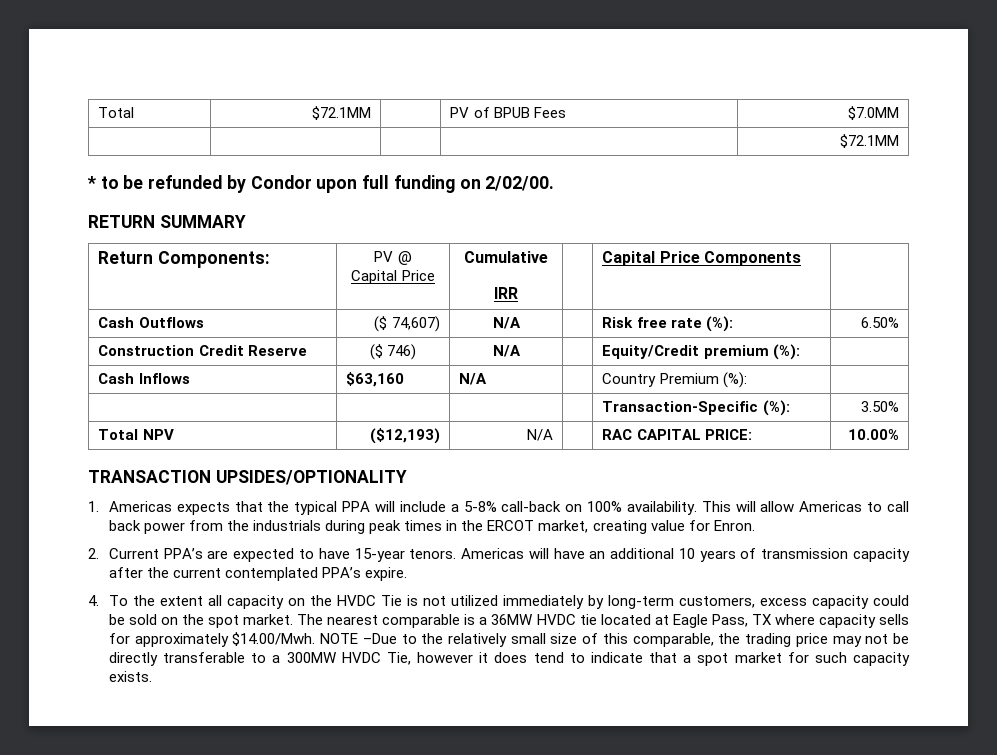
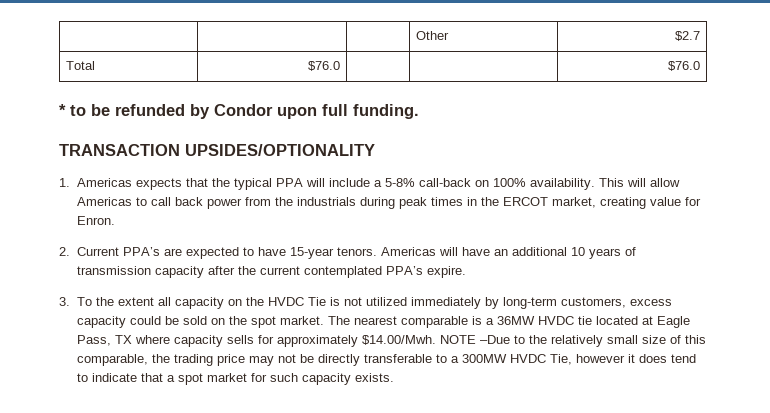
[98,107,135,118] [311,106,371,120] [450,107,566,118] [847,106,899,120] [839,134,899,148] Total | $72.1MM | | PV of BPUB Fees | $7.0MM // | | | | $72.1MM -> [415,31,449,40] [675,31,701,41] [65,61,95,70] [308,61,341,71] [668,61,701,71] | | | Other | $2.7 // Total | $76.0 | | | $76.0
[393,175,555,193] [88,215,246,228] [98,251,271,268] [374,251,412,265] [351,270,435,284] [464,251,548,263] [494,287,518,299] [602,251,802,266] [98,317,204,328] [374,316,440,332] [492,317,521,329] [602,316,733,332] [860,317,899,328] [98,345,307,356] [369,344,417,360] [492,345,521,357] [602,344,800,360] [98,373,190,384] [346,372,405,387] [459,373,488,385] [602,372,747,388] [602,400,790,416] [860,401,899,412] [98,429,174,440] [369,428,440,444] [526,429,553,441] [602,429,752,440] [847,429,899,440] funding on 2/02/00. // RETURN SUMMARY // Return Components: | PV @ // Capital Price | Cumulative // IRR | | Capital Price Components | // Cash Outflows | ($ 74,607) | N/A | | Risk free rate (%): | 6.50% // Construction Credit Reserve | ($ 746) | N/A | | Equity/Credit premium (%): | // Cash Inflows | $63,160 | N/A | | Country Premium (%): | // | | | | Transaction-Specific (%): | 3.50% // Total NPV | ($12,193) | N/A | | RAC CAPITAL PRICE: | 10.00% -> [353,104,419,119] funding.
[88,595,99,606] 4. -> [59,297,70,306] 3.

